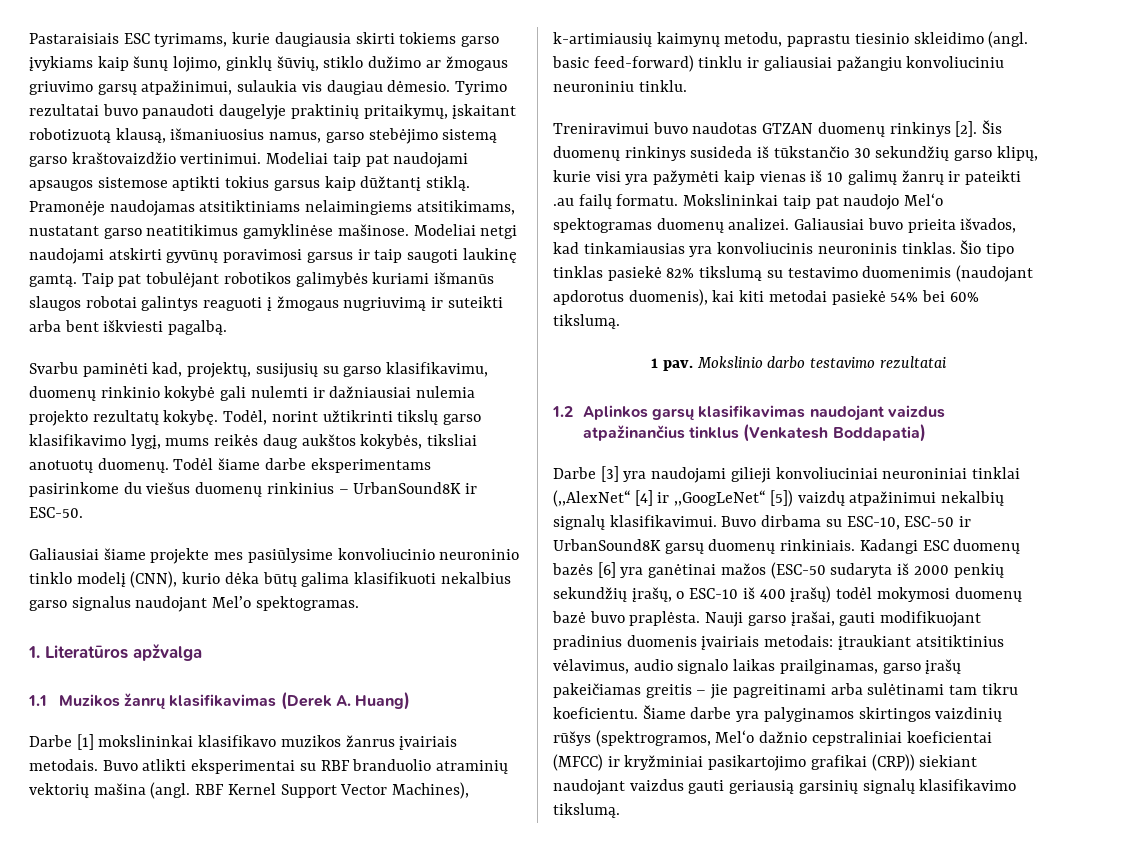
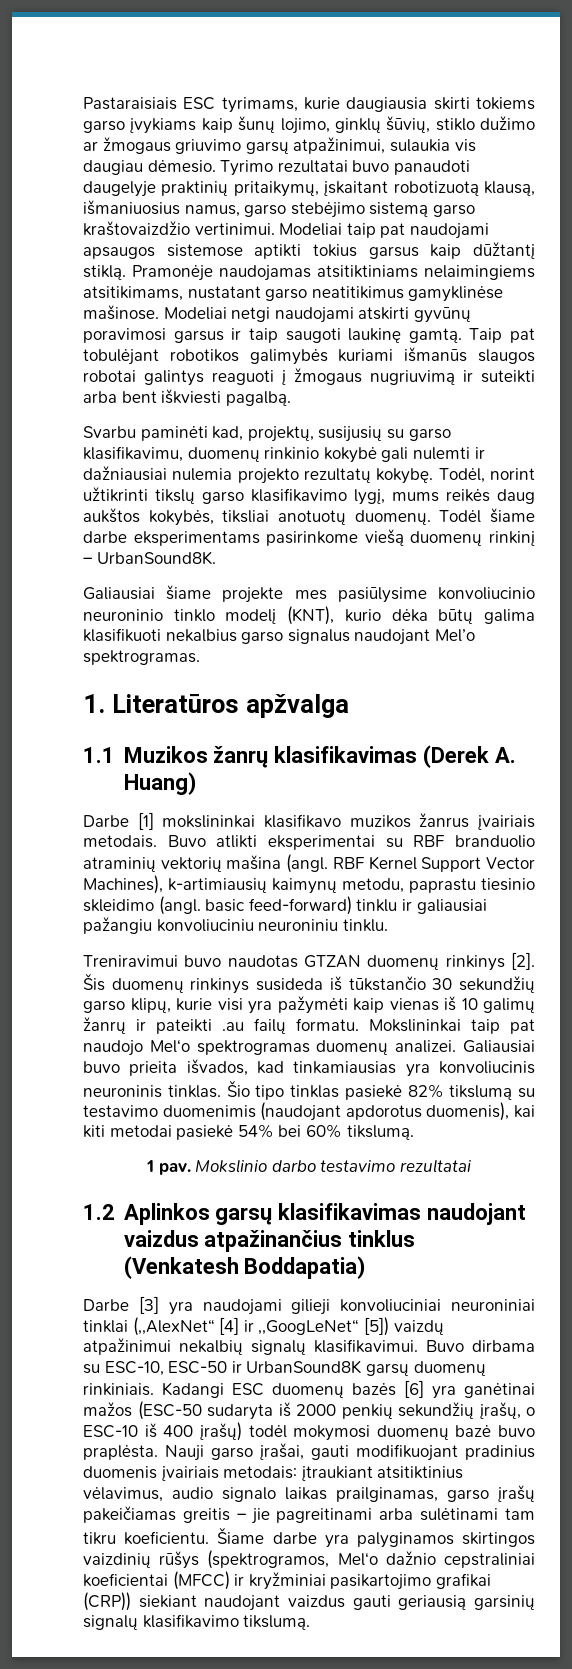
[123,482,478,497] [29,507,83,518] du viešus duomenų rinkinius – UrbanSound8K ir ESC-50. -> [364,529,535,546] [83,551,216,565] viešą duomenų rinkinį – UrbanSound8K.
[130,571,178,588] (CNN), -> [287,606,335,625] (KNT),
[255,596,359,611] spektogramas. -> [83,650,200,665] spektrogramas.
[553,218,652,233] spektogramas -> [196,1040,310,1055] spektrogramas

